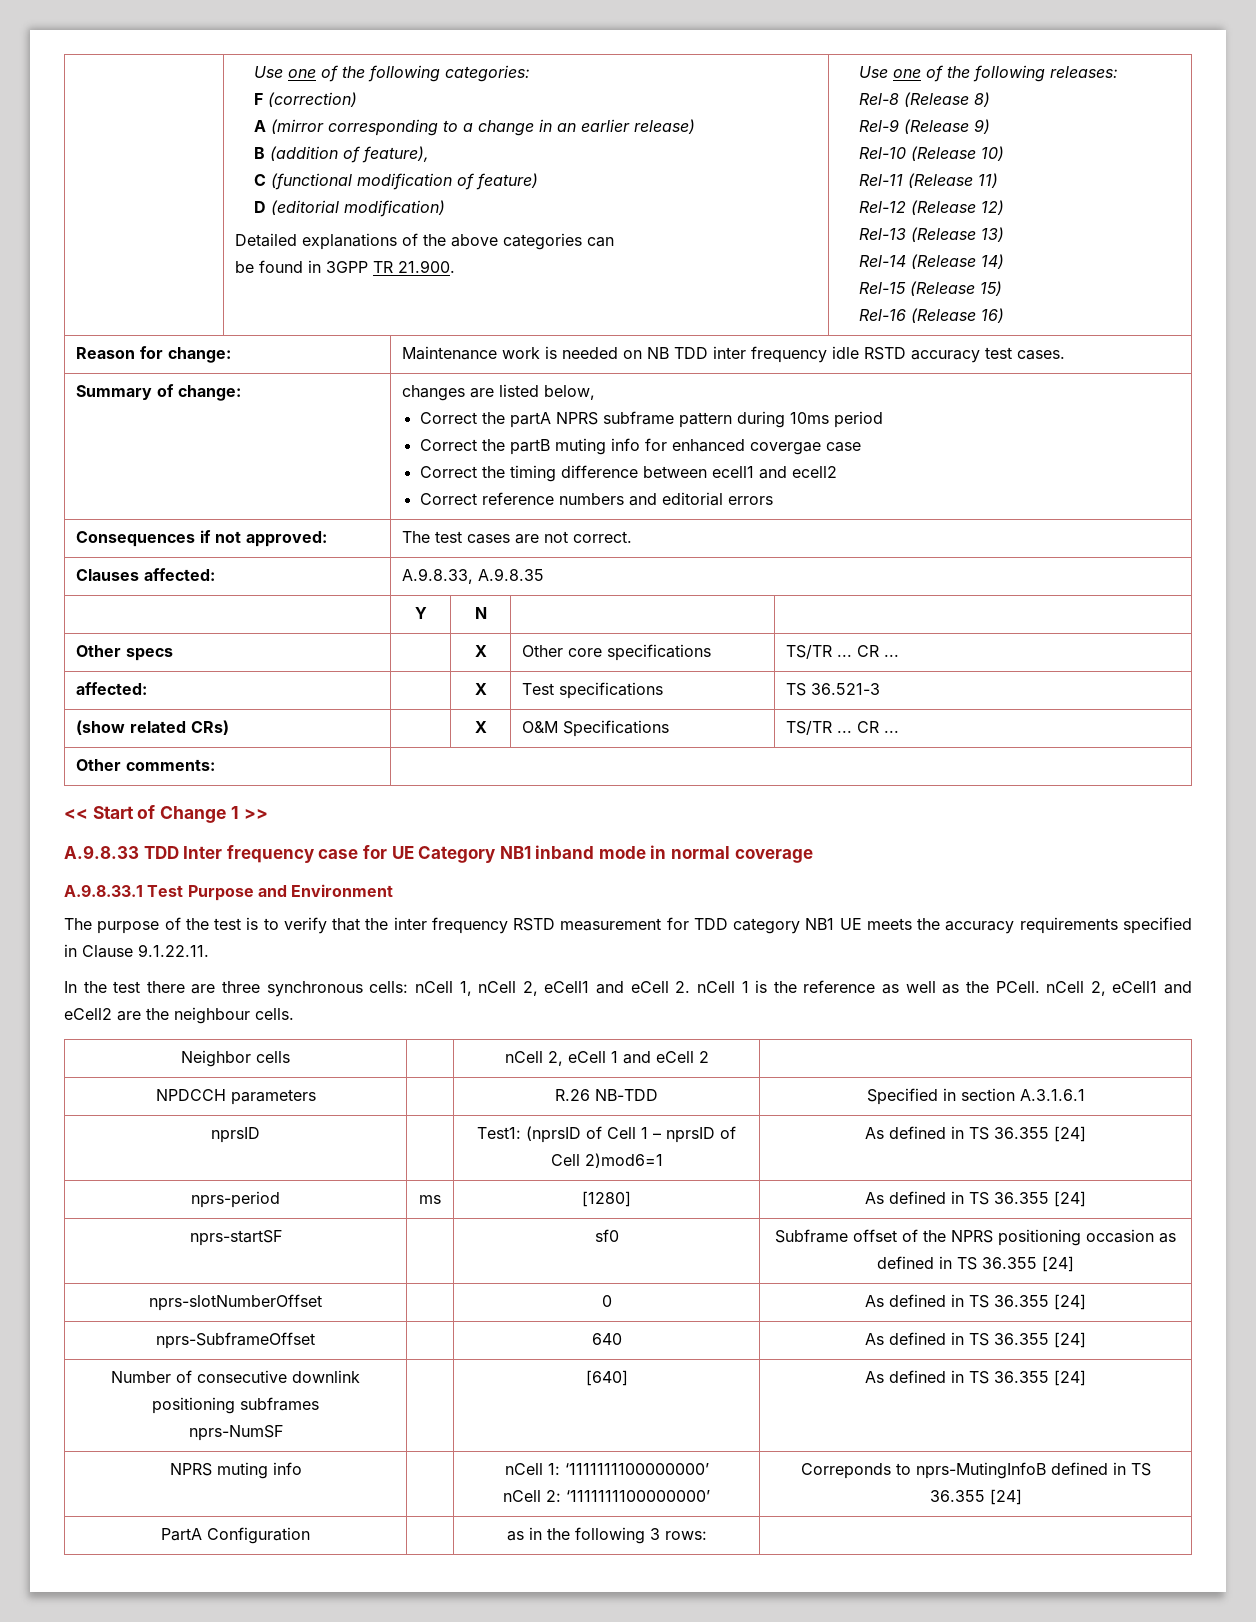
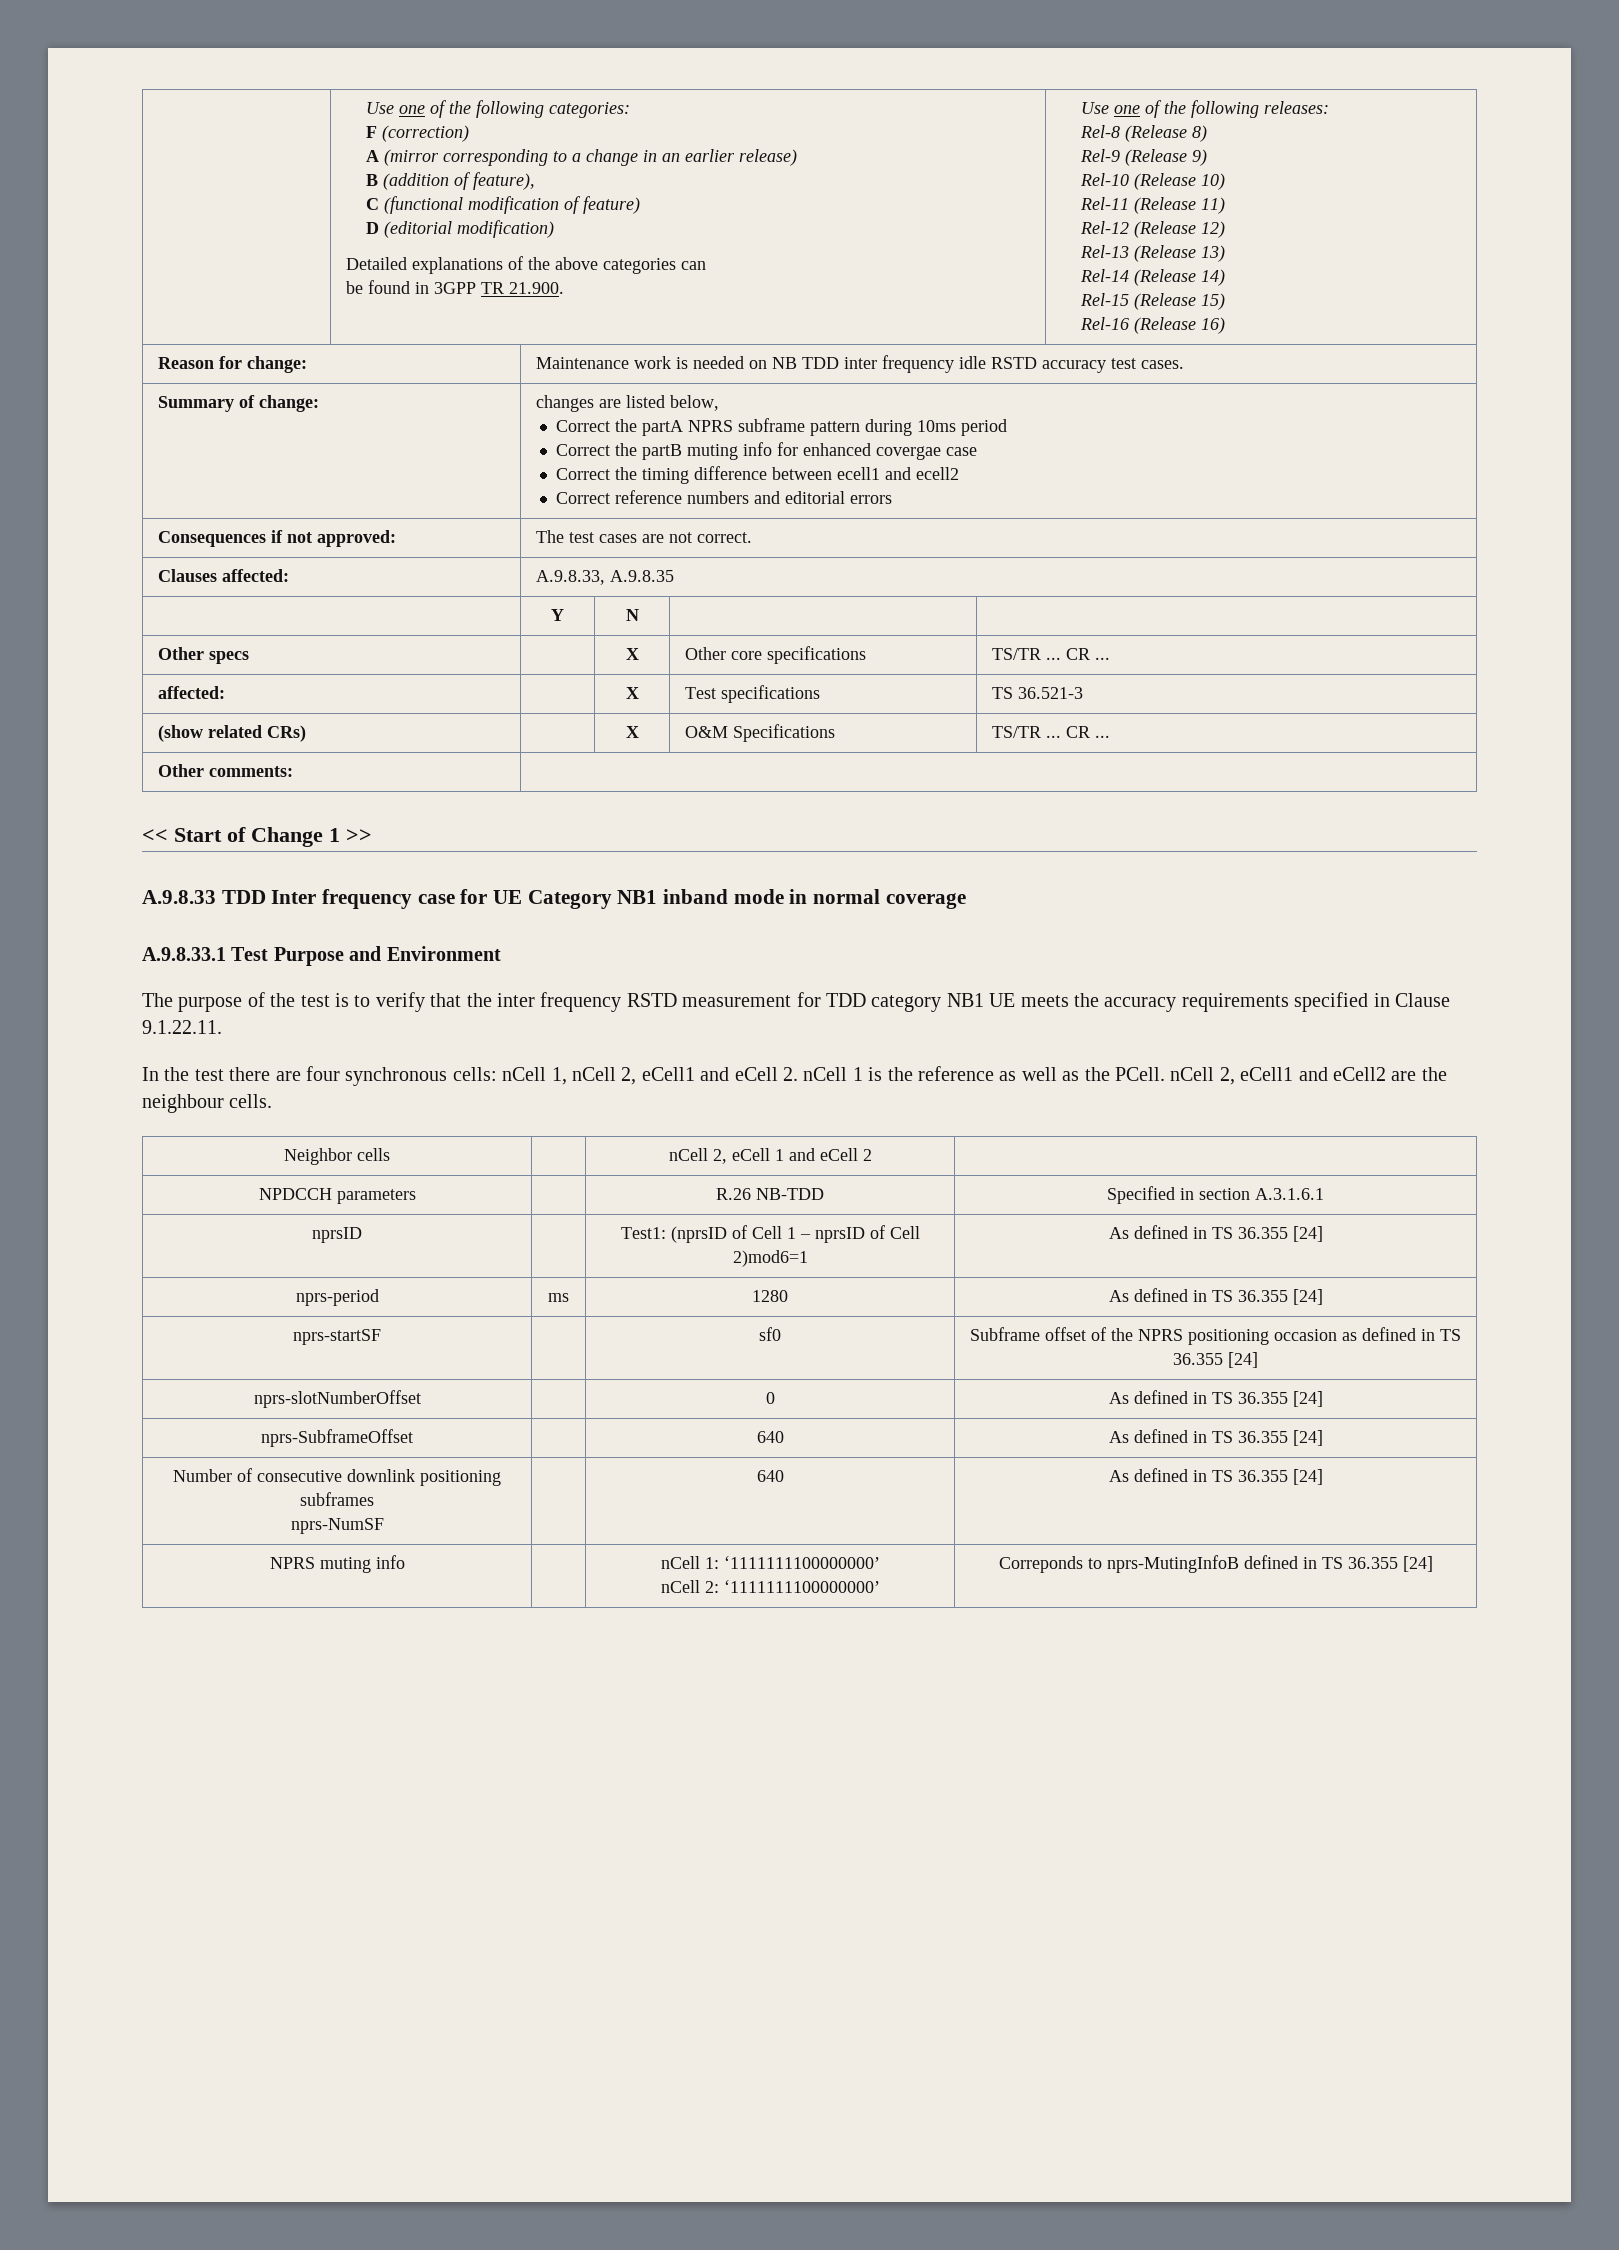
[222,981,261,993] three -> [306,1066,340,1081] four
[582,1191,631,1207] [1280] -> [752,1290,788,1302] 1280
[585,1370,628,1386] [640] -> [756,1470,784,1482] 640
[161,1527,310,1544] [506,1527,707,1544] // PartA Configuration | | as in the following 3 rows: | -> (1433, 1564) none

